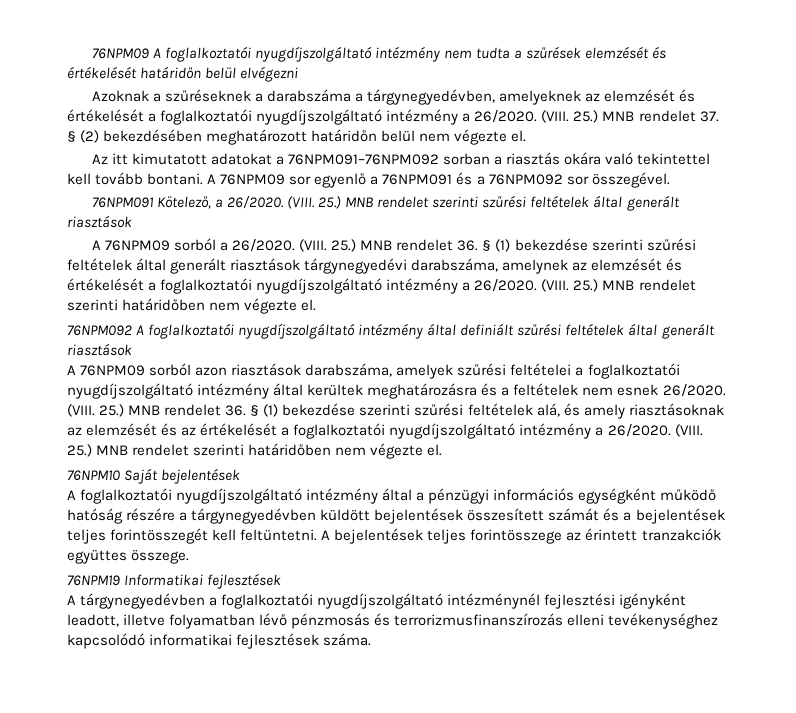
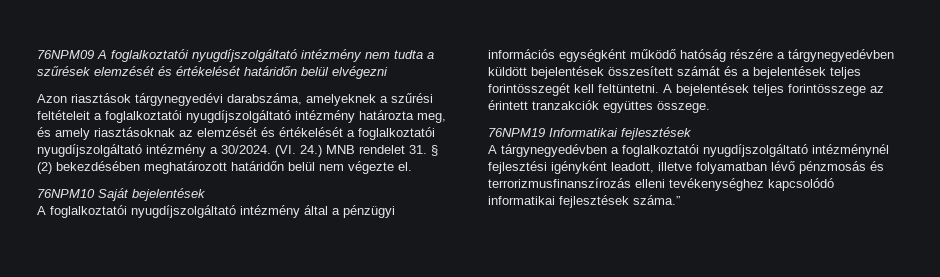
[91,89,696,105] [67,109,719,125] Azoknak a szűréseknek a darabszáma a tárgynegyedévben, amelyeknek az elemzését és értékelését a foglalkoztatói nyugdíjszolgáltató intézmény a 26/2020. (VIII. 25.) MNB rendelet 37. -> [37,93,433,106] [37,110,446,123] [37,127,435,140] [37,144,427,157] Azon riasztások tárgynegyedévi darabszáma, amelyeknek a szűrési feltételeit a foglalkoztatói nyugdíjszolgáltató intézmény határozta meg, és amely riasztásoknak az elemzését és értékelését a foglalkoztatói nyugdíjszolgáltató intézmény a 30/2024. (VI. 24.) MNB rendelet 31.
[91,152,711,165] [67,172,670,188] [91,195,680,211] [67,215,132,228] [91,238,696,252] [67,258,683,274] [67,278,696,294] [67,298,317,314] [67,323,715,339] [67,343,132,356] [67,363,680,379] [67,383,726,399] [67,403,724,419] [67,423,703,439] [67,443,443,459] // Az itt kimutatott adatokat a 76NPM091–76NPM092 sorban a riasztás okára való tekintettel kell tovább bontani. A 76NPM09 sor egyenlő a 76NPM091 és a 76NPM092 sor összegével. // 76NPM091 Kötelező, a 26/2020. (VIII. 25.) MNB rendelet szerinti szűrési feltételek által generált riasztások // A 76NPM09 sorból a 26/2020. (VIII. 25.) MNB rendelet 36. § (1) bekezdése szerinti szűrési feltételek által generált riasztások tárgynegyedévi darabszáma, amelynek az elemzését és értékelését a foglalkoztatói nyugdíjszolgáltató intézmény a 26/2020. (VIII. 25.) MNB rendelet szerinti határidőben nem végezte el. // 76NPM092 A foglalkoztatói nyugdíjszolgáltató intézmény által definiált szűrési feltételek által generált riasztások // A 76NPM09 sorból azon riasztások darabszáma, amelyek szűrési feltételei a foglalkoztatói nyugdíjszolgáltató intézmény által kerültek meghatározásra és a feltételek nem esnek 26/2020. (VIII. 25.) MNB rendelet 36. § (1) bekezdése szerinti szűrési feltételek alá, és amely riasztásoknak az elemzését és az értékelését a foglalkoztatói nyugdíjszolgáltató intézmény a 26/2020. (VIII. 25.) MNB rendelet szerinti határidőben nem végezte el. -> (412, 166) none
[323,633,372,646] száma. -> [633,195,680,205] száma.”

